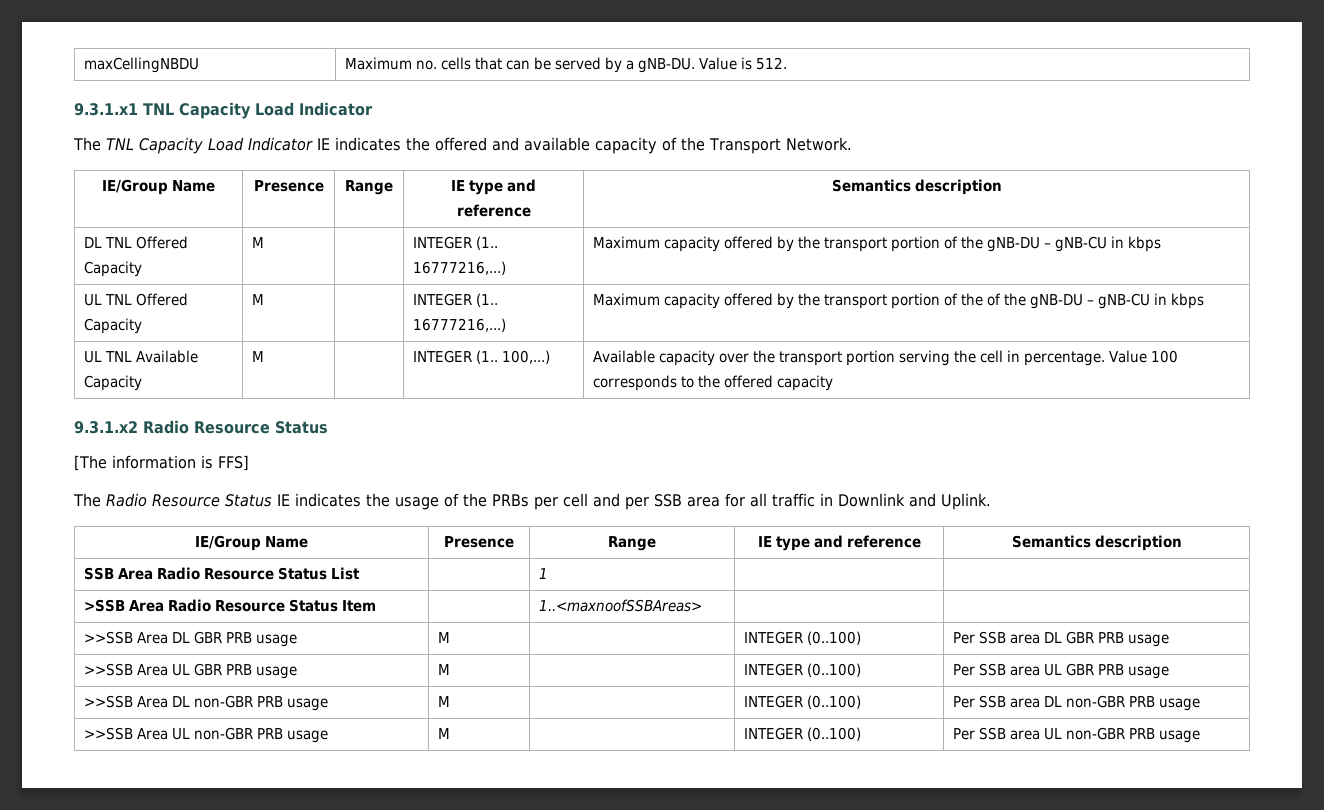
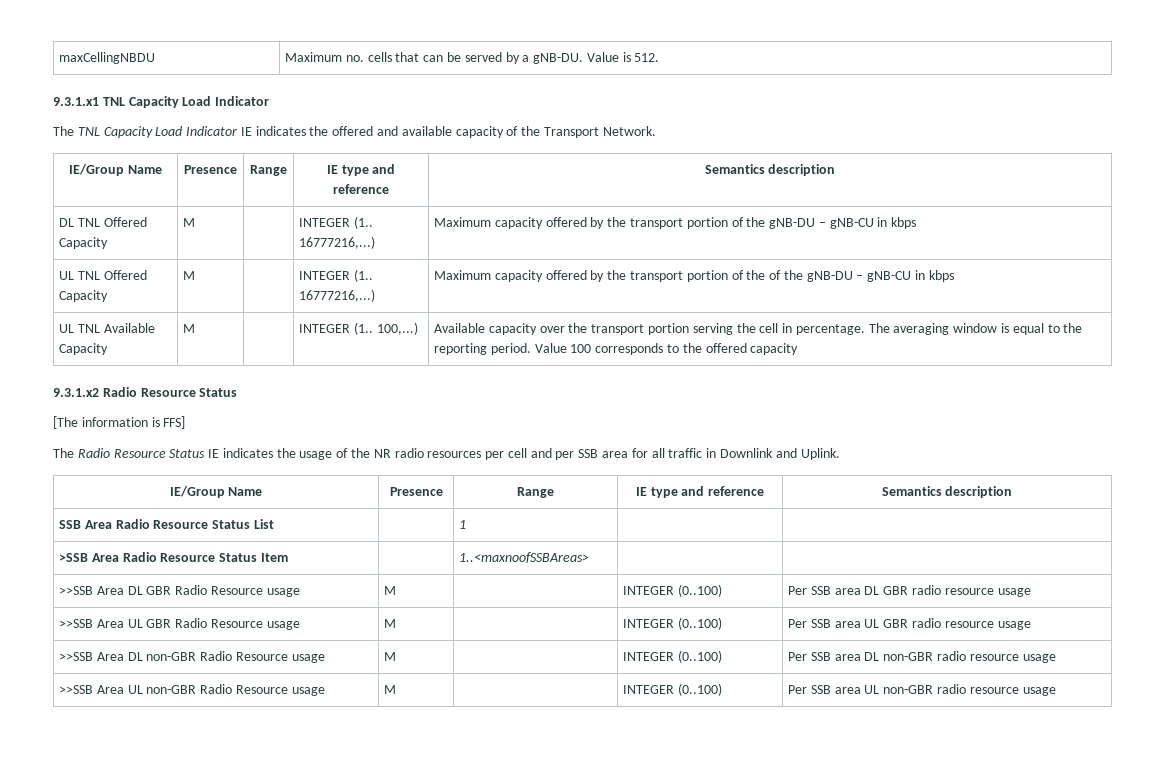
(1106, 358) none -> [868,323,1083,335] [434,343,531,355] The averaging window is equal to the reporting period.
[492,494,529,507] PRBs -> [373,448,482,458] NR radio resources
[226,632,253,643] PRB -> [175,585,263,595] Radio Resource
[1098,632,1125,643] PRB -> [911,585,994,595] radio resource
[226,664,253,675] PRB -> [175,618,263,628] Radio Resource
[1098,664,1125,675] PRB -> [911,618,994,628] radio resource
[257,696,284,707] PRB -> [200,651,288,661] Radio Resource
[1129,696,1156,707] PRB -> [936,651,1019,661] radio resource
[257,728,284,739] PRB -> [200,684,288,694] Radio Resource
[1129,728,1156,739] PRB -> [936,684,1019,694] radio resource

